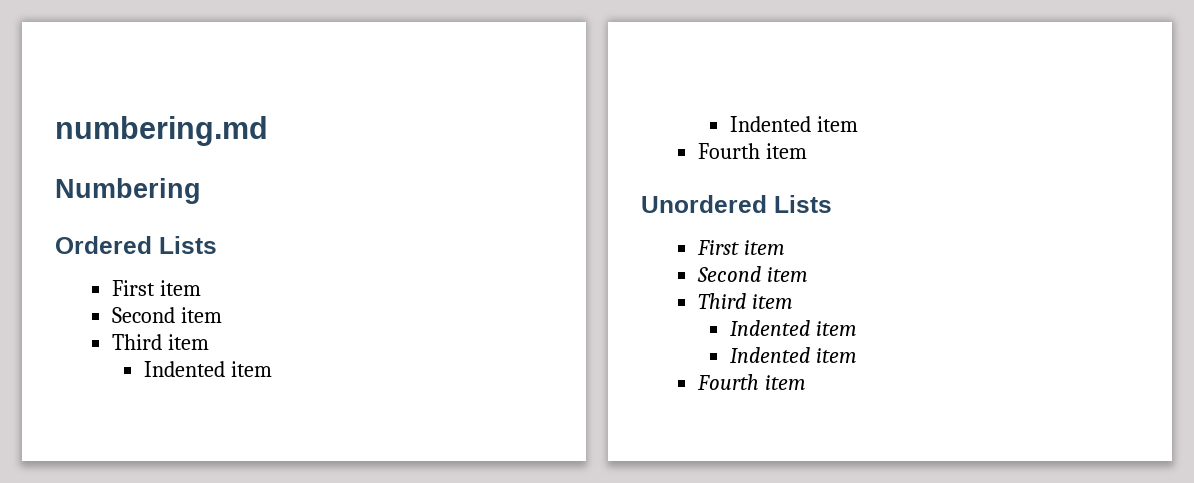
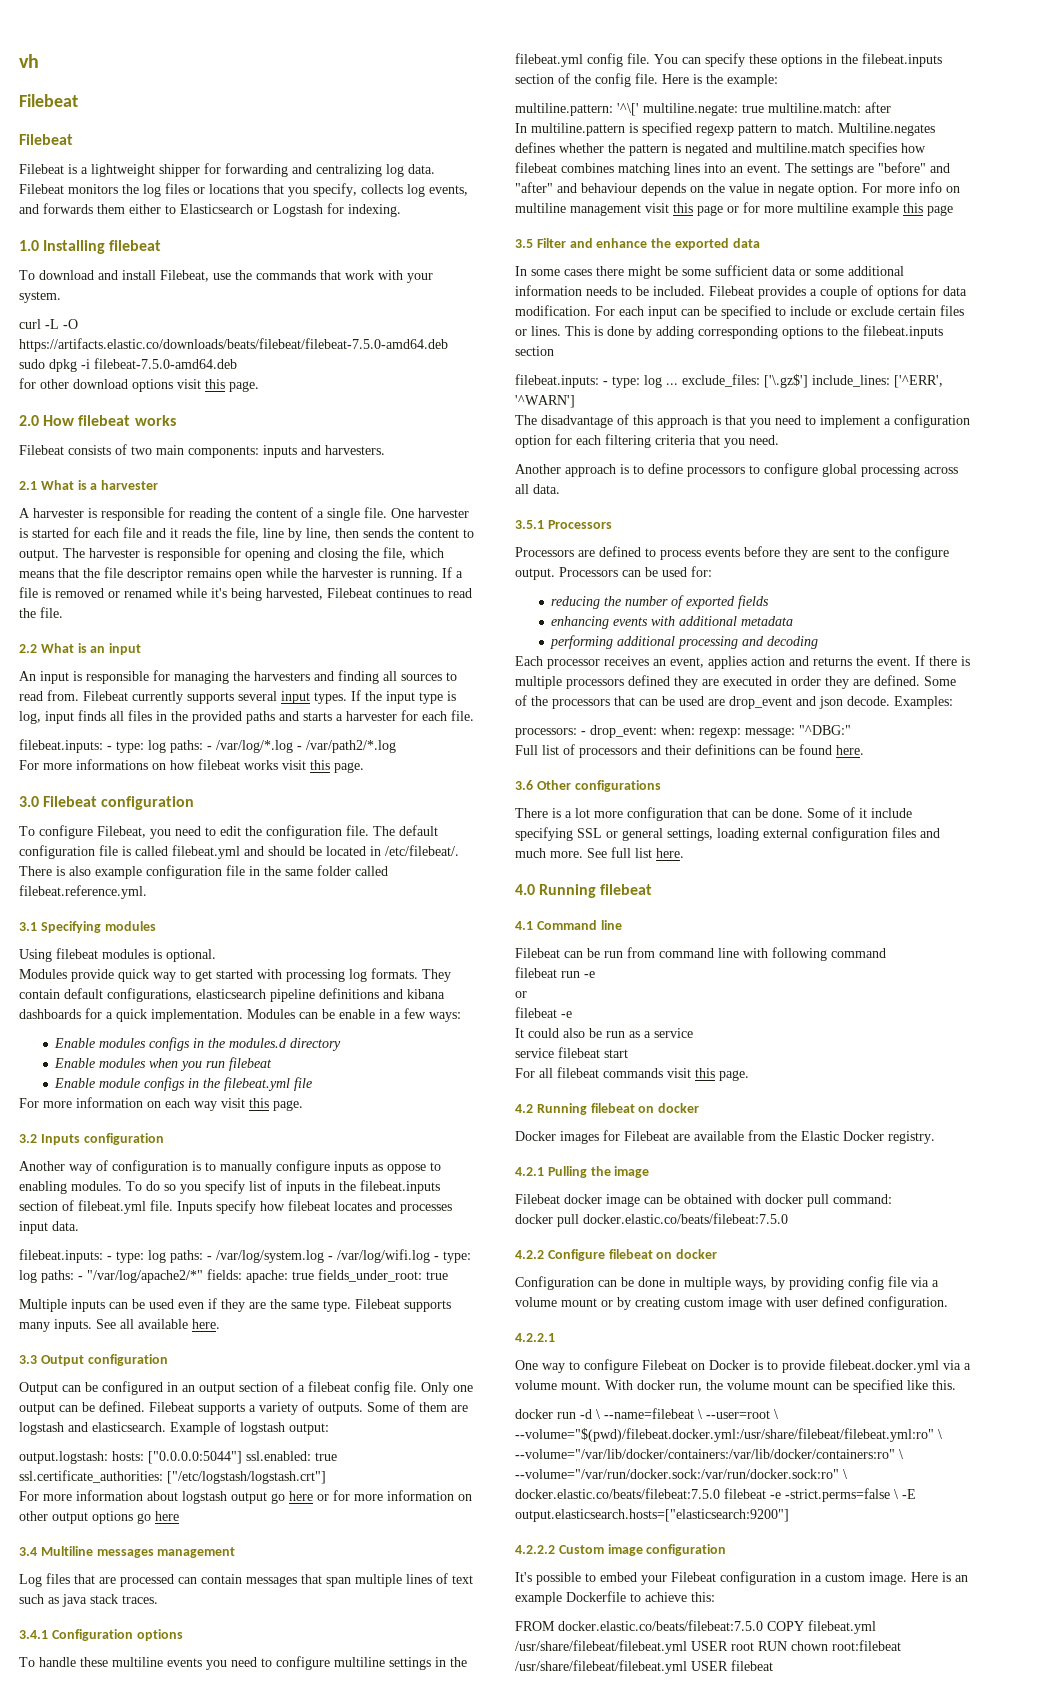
[55,116,268,146] [55,178,201,204] [55,236,217,254] [111,280,201,296] [111,307,222,323] [111,334,209,350] [144,361,273,377] [730,116,859,132] [697,143,807,159] [641,195,832,213] [696,240,785,255] [696,266,808,282] [697,293,793,309] [730,320,858,336] [730,347,858,363] [696,374,806,390] numbering.md // Numbering // Ordered Lists // First item // Second item // Third item // Indented item // Indented item // Fourth item // Unordered Lists // First item // Second item // Third item // Indented item // Indented item // Fourth item -> [19,54,39,68] [19,94,78,107] [19,134,73,145] [19,163,435,177] [19,183,468,197] [19,203,401,217] [19,240,162,254] [19,270,433,283] [19,291,61,303] [19,319,78,329] [19,338,448,352] [19,358,237,372] [19,378,259,392] [19,415,176,426] [19,444,385,458] [19,480,159,490] [19,507,469,521] [19,527,474,541] [19,547,444,561] [19,567,463,581] [19,587,472,601] [19,607,63,618] [19,643,142,655] [19,670,457,684] [19,690,456,704] [19,710,474,724] [19,739,396,753] [19,759,364,773] [19,796,195,810] [19,825,438,839] [19,845,459,859] [19,865,388,879] [19,885,147,899] [19,921,156,933] [19,948,216,962] [19,968,451,982] [19,988,445,1002] [19,1008,461,1022] [54,1037,342,1051] [54,1057,273,1071] [54,1077,313,1091] [19,1097,303,1111] [19,1133,164,1145] [19,1160,441,1174] [19,1180,440,1194] [19,1200,452,1214] [19,1221,79,1234] [19,1249,471,1263] [19,1269,448,1283] [19,1298,451,1312] [19,1319,220,1332] [19,1354,168,1366] [19,1381,473,1395] [19,1401,468,1415] [19,1421,329,1435] [19,1451,337,1464] [19,1470,326,1484] [19,1490,472,1504] [19,1511,179,1524] [19,1546,236,1558] [19,1573,473,1587] [19,1594,158,1607] [19,1629,183,1641] [19,1656,467,1670] [515,53,942,67] [515,73,778,87] [515,102,891,116] [515,122,935,136] [515,142,926,156] [515,162,950,176] [515,182,960,196] [515,202,953,216] [515,238,760,250] [515,265,904,279] [515,285,967,299] [515,305,964,319] [515,325,943,339] [515,346,554,356] [515,374,943,388] [515,395,575,408] [515,414,970,428] [515,434,779,448] [515,463,958,477] [515,484,560,494] [515,520,612,529] [515,546,949,560] [515,566,712,580] [551,595,770,609] [551,616,794,629] [550,635,819,649] [515,655,970,669] [515,675,956,689] [515,695,953,709] [515,725,851,738] [515,744,864,758] [515,780,661,792] [515,807,912,821] [515,827,940,841] [515,847,684,858] [515,884,653,898] [515,920,622,930] [515,947,886,961] [515,967,595,978] [515,991,527,998] [515,1007,572,1018] [515,1028,693,1038] [515,1047,628,1058] [515,1067,749,1081] [515,1103,700,1115] [515,1130,935,1144] [515,1166,650,1178] [515,1194,892,1207] [515,1213,788,1227] [515,1249,718,1261] [515,1276,939,1290] [515,1296,948,1310] [515,1333,555,1342] [515,1359,971,1373] [515,1379,956,1393] [515,1408,778,1419] [515,1428,942,1442] [515,1449,903,1459] [515,1469,847,1479] [515,1488,916,1502] [515,1509,789,1522] [515,1544,727,1556] [515,1571,968,1585] [515,1591,715,1605] [515,1620,876,1634] [515,1640,901,1654] [515,1660,773,1674] vh // Filebeat // Filebeat // Filebeat is a lightweight shipper for forwarding and centralizing log data. Filebeat monitors the log files or locations that you specify, collects log events, and forwards them either to Elasticsearch or Logstash for indexing. // 1.0 Installing filebeat // To download and install Filebeat, use the commands that work with your system. // curl -L -O https://artifacts.elastic.co/downloads/beats/filebeat/filebeat-7.5.0-amd64.deb sudo dpkg -i filebeat-7.5.0-amd64.deb // for other download options visit this page. // 2.0 How filebeat works // Filebeat consists of two main components: inputs and harvesters. // 2.1 What is a harvester // A harvester is responsible for reading the content of a single file. One harvester is started for each file and it reads the file, line by line, then sends the content to output. The harvester is responsible for opening and closing the file, which means that the file descriptor remains open while the harvester is running. If a file is removed or renamed while it's being harvested, Filebeat continues to read the file. // 2.2 What is an input // An input is responsible for managing the harvesters and finding all sources to read from. Filebeat currently supports several input types. If the input type is log, input finds all files in the provided paths and starts a harvester for each file. // filebeat.inputs: - type: log paths: - /var/log/*.log - /var/path2/*.log // For more informations on how filebeat works visit this page. // 3.0 Filebeat configuration // To configure Filebeat, you need to edit the configuration file. The default configuration file is called filebeat.yml and should be located in /etc/filebeat/. There is also example configuration file in the same folder called filebeat.reference.yml. // 3.1 Specifying modules // Using filebeat modules is optional. // Modules provide quick way to get started with processing log formats. They contain default configurations, elasticsearch pipeline definitions and kibana dashboards for a quick implementation. Modules can be enable in a few ways: // Enable modules configs in the modules.d directory // Enable modules when you run filebeat // Enable module configs in the filebeat.yml file // For more information on each way visit this page. // 3.2 Inputs configuration // Another way of configuration is to manually configure inputs as oppose to enabling modules. To do so you specify list of inputs in the filebeat.inputs section of filebeat.yml file. Inputs specify how filebeat locates and processes input data. // filebeat.inputs: - type: log paths: - /var/log/system.log - /var/log/wifi.log - type: log paths: - "/var/log/apache2/*" fields: apache: true fields_under_root: true // Multiple inputs can be used even if they are the same type. Filebeat supports many inputs. See all available here. // 3.3 Output configuration // Output can be configured in an output section of a filebeat config file. Only one output can be defined. Filebeat supports a variety of outputs. Some of them are logstash and elasticsearch. Example of logstash output: // output.logstash: hosts: ["0.0.0.0:5044"] ssl.enabled: true ssl.certificate_authorities: ["/etc/logstash/logstash.crt"] // For more information about logstash output go here or for more information on other output options go here // 3.4 Multiline messages management // Log files that are processed can contain messages that span multiple lines of text such as java stack traces. // 3.4.1 Configuration options // To handle these multiline events you need to configure multiline settings in the filebeat.yml config file. You can specify these options in the filebeat.inputs section of the config file. Here is the example: // multiline.pattern: '^\[' multiline.negate: true multiline.match: after // In multiline.pattern is specified regexp pattern to match. Multiline.negates defines whether the pattern is negated and multiline.match specifies how filebeat combines matching lines into an event. The settings are "before" and "after" and behaviour depends on the value in negate option. For more info on multiline management visit this page or for more multiline example this page // 3.5 Filter and enhance the exported data // In some cases there might be some sufficient data or some additional information needs to be included. Filebeat provides a couple of options for data modification. For each input can be specified to include or exclude certain files or lines. This is done by adding corresponding options to the filebeat.inputs section // filebeat.inputs: - type: log ... exclude_files: ['\.gz$'] include_lines: ['^ERR', '^WARN'] // The disadvantage of this approach is that you need to implement a configuration option for each filtering criteria that you need. // Another approach is to define processors to configure global processing across all data. // 3.5.1 Processors // Processors are defined to process events before they are sent to the configure output. Processors can be used for: // reducing the number of exported fields // enhancing events with additional metadata // performing additional processing and decoding // Each processor receives an event, applies action and returns the event. If there is multiple processors defined they are executed in order they are defined. Some of the processors that can be used are drop_event and json decode. Examples: // processors: - drop_event: when: regexp: message: "^DBG:" // Full list of processors and their definitions can be found here. // 3.6 Other configurations // There is a lot more configuration that can be done. Some of it include specifying SSL or general settings, loading external configuration files and much more. See full list here. // 4.0 Running filebeat // 4.1 Command line // Filebeat can be run from command line with following command // filebeat run -e // or // filebeat -e // It could also be run as a service // service filebeat start // For all filebeat commands visit this page. // 4.2 Running filebeat on docker // Docker images for Filebeat are available from the Elastic Docker registry. // 4.2.1 Pulling the image // Filebeat docker image can be obtained with docker pull command: // docker pull docker.elastic.co/beats/filebeat:7.5.0 // 4.2.2 Configure filebeat on docker // Configuration can be done in multiple ways, by providing config file via a volume mount or by creating custom image with user defined configuration. // 4.2.2.1 // One way to configure Filebeat on Docker is to provide filebeat.docker.yml via a volume mount. With docker run, the volume mount can be specified like this. // docker run -d \ --name=filebeat \ --user=root \ --volume="$(pwd)/filebeat.docker.yml:/usr/share/filebeat/filebeat.yml:ro" \ --volume="/var/lib/docker/containers:/var/lib/docker/containers:ro" \ --volume="/var/run/docker.sock:/var/run/docker.sock:ro" \ docker.elastic.co/beats/filebeat:7.5.0 filebeat -e -strict.perms=false \ -E output.elasticsearch.hosts=["elasticsearch:9200"] // 4.2.2.2 Custom image configuration // It's possible to embed your Filebeat configuration in a custom image. Here is an example Dockerfile to achieve this: // FROM docker.elastic.co/beats/filebeat:7.5.0 COPY filebeat.yml /usr/share/filebeat/filebeat.yml USER root RUN chown root:filebeat /usr/share/filebeat/filebeat.yml USER filebeat

